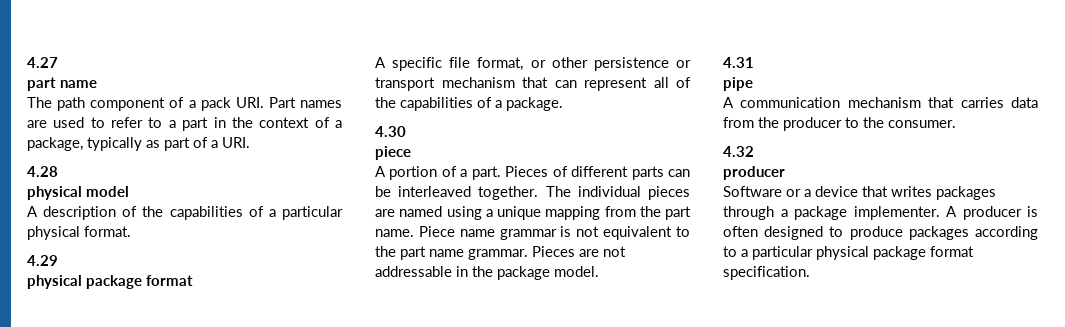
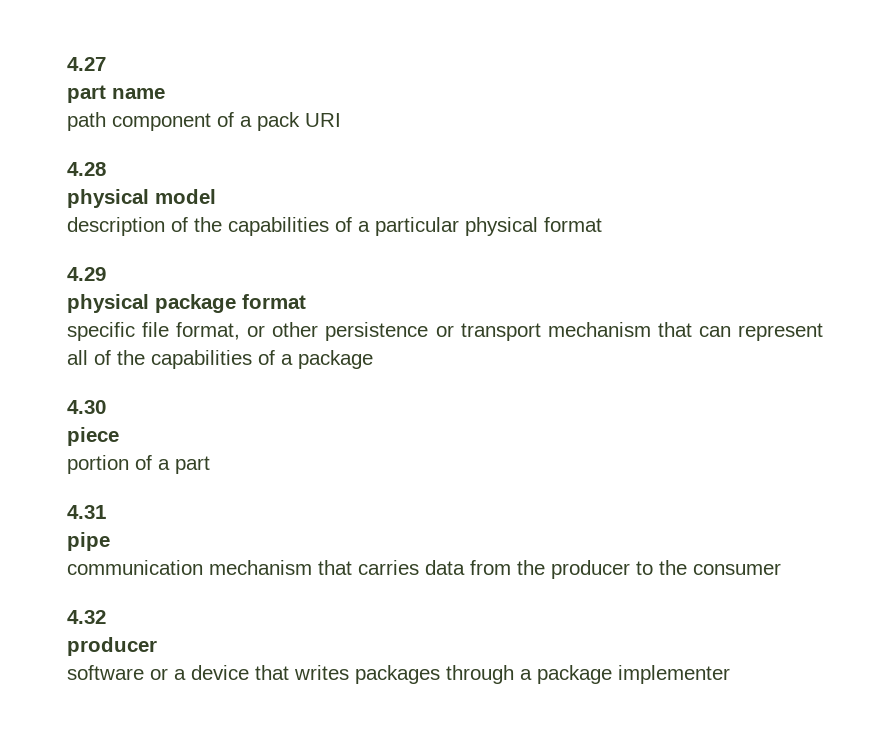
[27,97,52,108] The -> (165, 93) none
[235,97,342,108] [27,117,343,131] [27,137,250,151] URI. Part names are used to refer to a part in the context of a package, typically as part of a URI. -> [305,113,341,127] URI
[27,206,38,217] A -> (216, 196) none
[84,226,131,237] format. -> [544,217,602,232] format
[375,57,386,68] A -> (306, 301) none
[506,97,563,111] package. -> [298,350,373,369] package
[375,166,386,177] A -> (119, 436) none
[471,166,690,180] [375,186,690,200] [375,206,691,220] [375,226,690,240] [375,246,626,260] [375,266,599,280] part. Pieces of different parts can be interleaved together. The individual pieces are named using a unique mapping from the part name. Piece name grammar is not equivalent to the part name grammar. Pieces are not addressable in the package model. -> [175,456,210,474] part
[723,97,734,108] A -> (110, 541) none
[888,120,956,128] consumer. -> [693,563,781,575] consumer
[723,186,782,197] Software -> [67,665,144,680] software
[853,206,1038,220] [723,226,1038,240] [723,246,974,260] [723,266,810,280] implementer. A producer is often designed to produce packages according to a particular physical package format specification. -> [618,665,730,684] implementer

